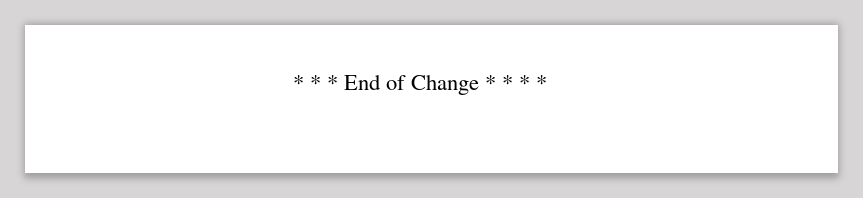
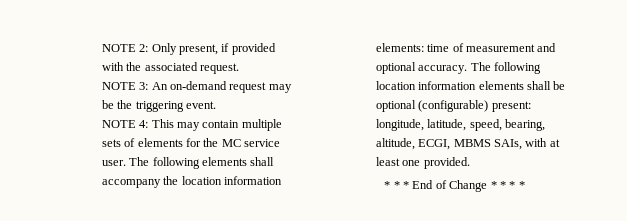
(292, 82) none -> [101,43,276,55] [101,62,239,74] [101,81,292,93] [101,100,216,112] [101,119,282,131] [101,138,281,147] [101,157,275,169] [101,176,282,188] [375,43,557,52] [375,62,541,74] [375,81,566,90] [375,100,531,112] [375,119,545,131] [375,138,560,150] [375,157,470,169] NOTE 2: Only present, if provided with the associated request. // NOTE 3: An on-demand request may be the triggering event. // NOTE 4: This may contain multiple sets of elements for the MC service user. The following elements shall accompany the location information elements: time of measurement and optional accuracy. The following location information elements shall be optional (configurable) present: longitude, latitude, speed, bearing, altitude, ECGI, MBMS SAIs, with at least one provided. //

